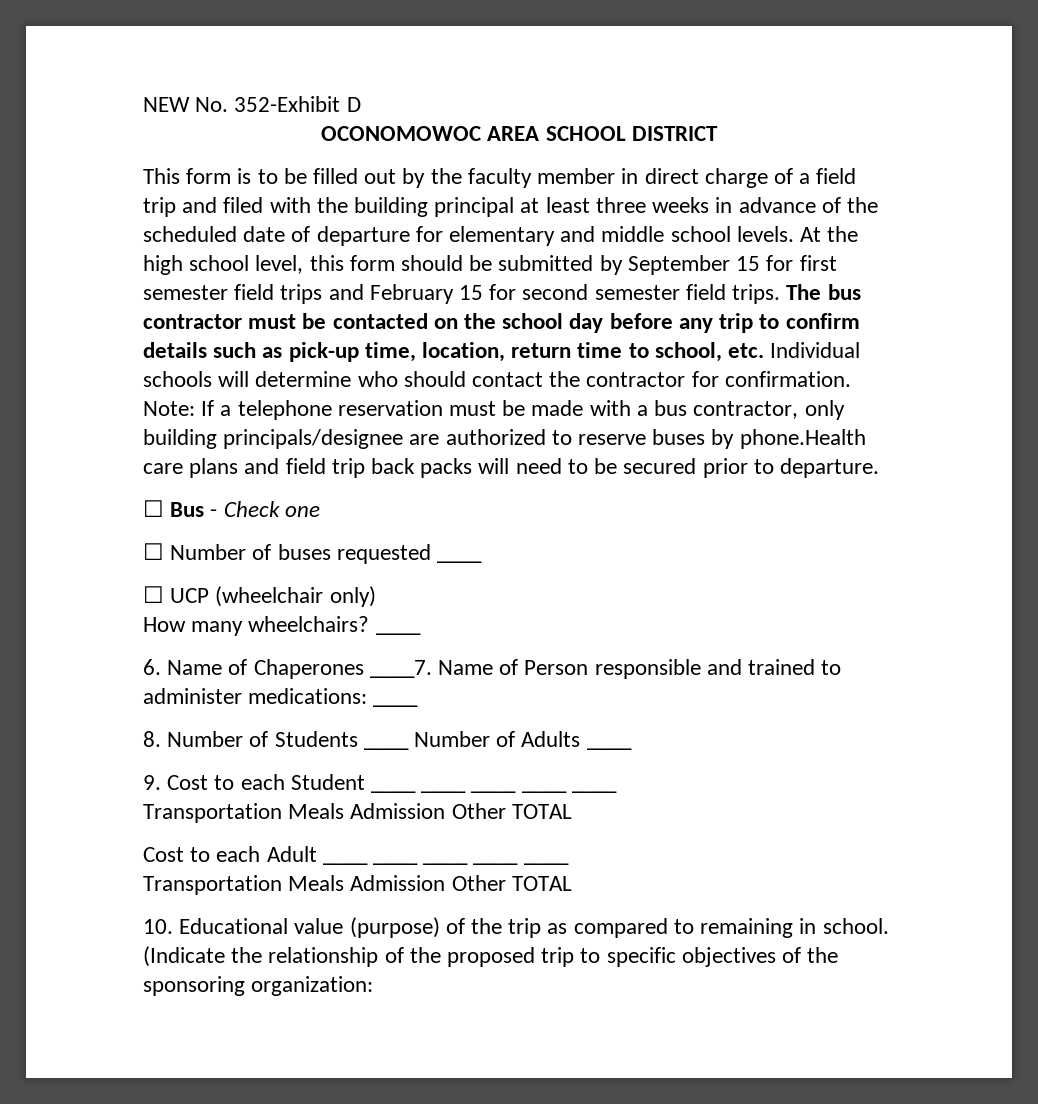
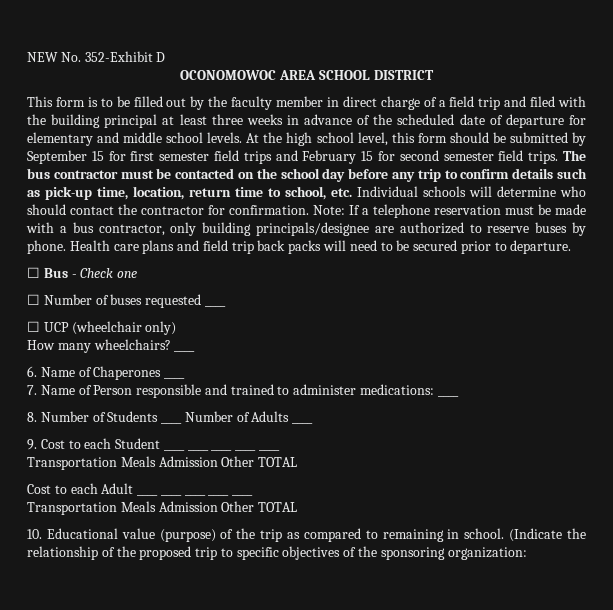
[739,429,866,449] phone.Health -> [27,240,110,254] phone. Health
[369,660,432,678] ____7. -> [164,377,186,379] [27,385,37,395] ____ // 7.

